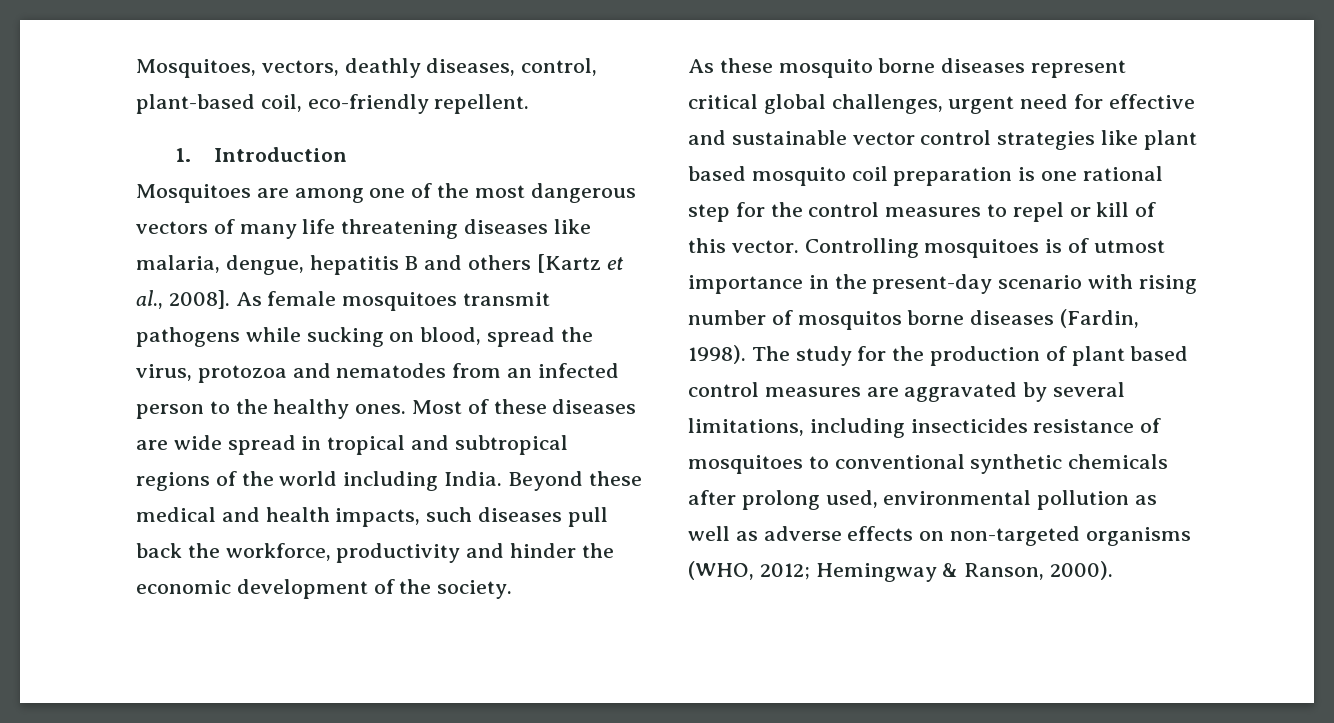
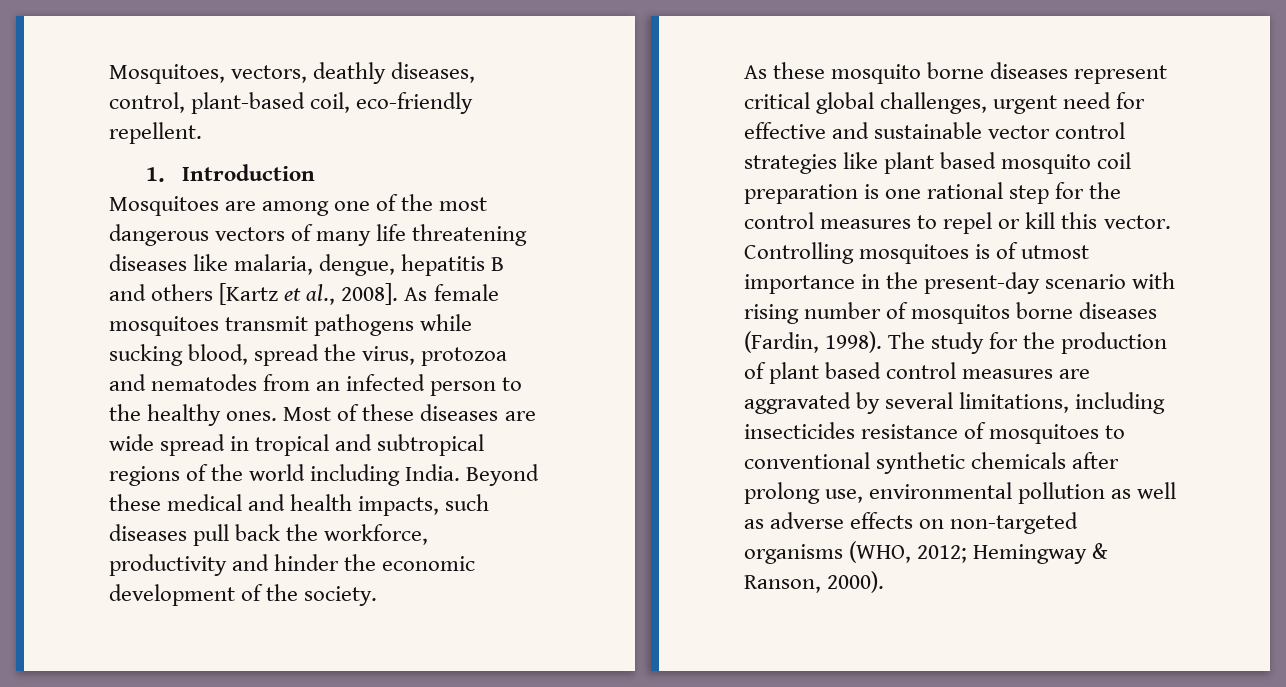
[389,332,415,342] on -> (183, 355) none
[1135,202,1157,217] of -> (1056, 220) none
[825,490,878,508] used, -> [825,489,864,503] use,

